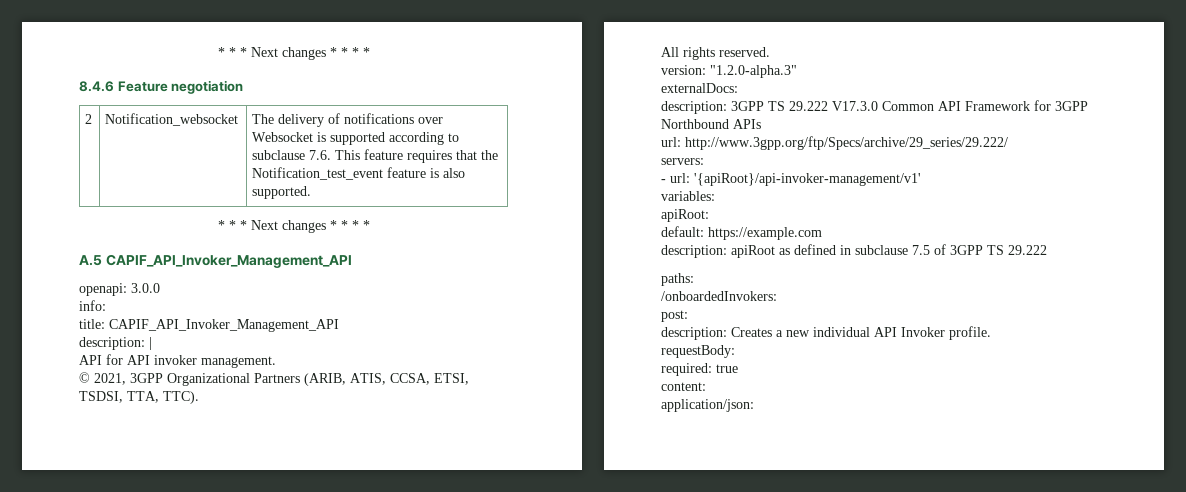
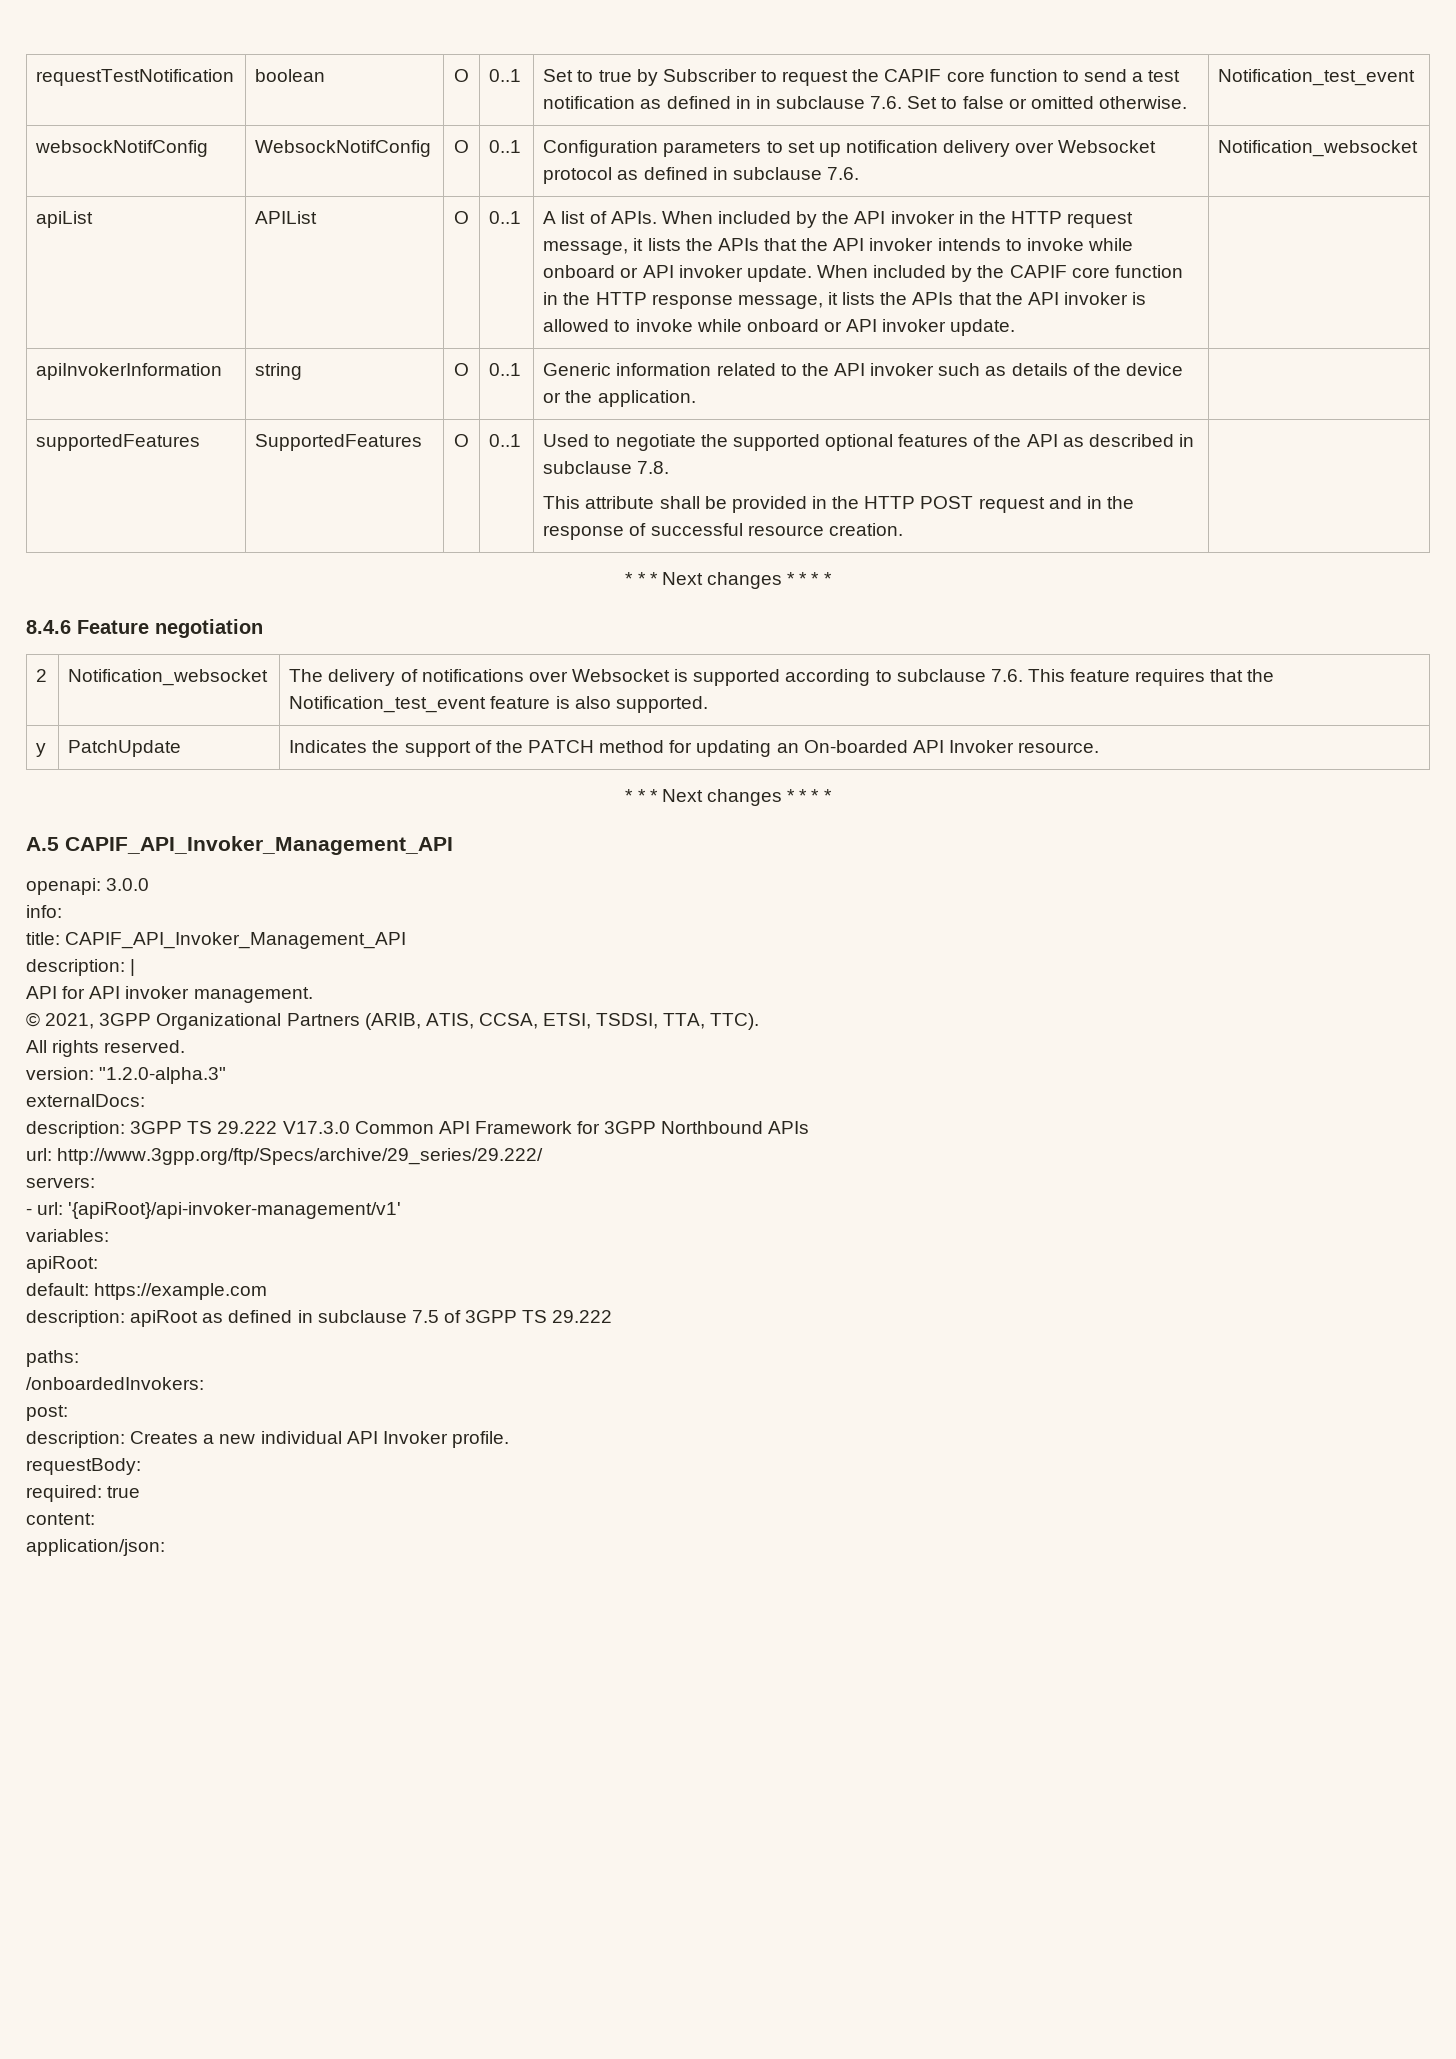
(217, 52) none -> [36,69,235,86] [255,69,326,82] [454,69,469,82] [489,69,522,82] [543,69,1181,86] [543,96,1187,109] [1218,69,1416,86] [35,140,209,157] [255,140,432,157] [454,140,469,153] [489,140,522,153] [543,140,1157,157] [543,167,859,184] [1218,140,1419,157] [36,211,94,228] [255,211,318,224] [454,211,469,224] [489,211,522,224] [543,211,1134,228] [543,238,1133,255] [543,265,1183,282] [543,292,1147,309] [543,319,1016,336] [36,363,223,380] [255,363,303,380] [454,363,469,376] [489,363,522,376] [543,363,1183,376] [543,390,696,407] [36,434,201,451] [255,434,423,451] [454,434,469,447] [489,434,522,447] [543,434,1194,451] [543,461,670,474] [543,496,1134,513] [543,523,903,540] requestTestNotification | boolean | O | 0..1 | Set to true by Subscriber to request the CAPIF core function to send a test notification as defined in in subclause 7.6. Set to false or omitted otherwise. | Notification_test_event // websockNotifConfig | WebsockNotifConfig | O | 0..1 | Configuration parameters to set up notification delivery over Websocket protocol as defined in subclause 7.6. | Notification_websocket // apiList | APIList | O | 0..1 | A list of APIs. When included by the API invoker in the HTTP request message, it lists the APIs that the API invoker intends to invoke while onboard or API invoker update. When included by the CAPIF core function in the HTTP response message, it lists the APIs that the API invoker is allowed to invoke while onboard or API invoker update. | // apiInvokerInformation | string | O | 0..1 | Generic information related to the API invoker such as details of the device or the application. | // supportedFeatures | SupportedFeatures | O | 0..1 | Used to negotiate the supported optional features of the API as described in subclause 7.8. // This attribute shall be provided in the HTTP POST request and in the response of successful resource creation. | //
(312, 192) none -> [36,743,47,757] [68,740,182,757] [289,740,1100,757] // y | PatchUpdate | Indicates the support of the PATCH method for updating an On-boarded API Invoker resource.

